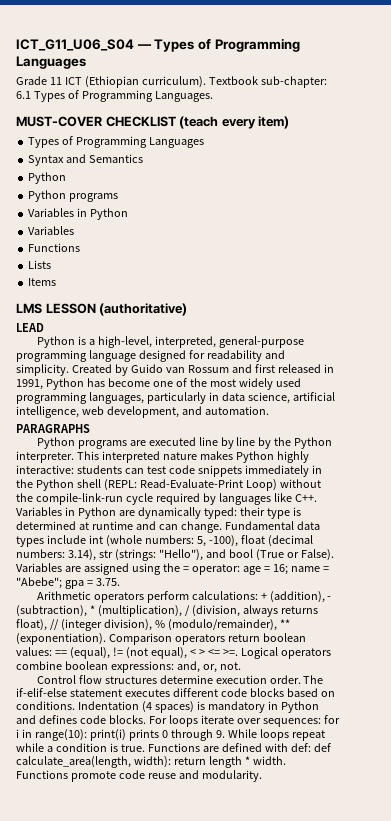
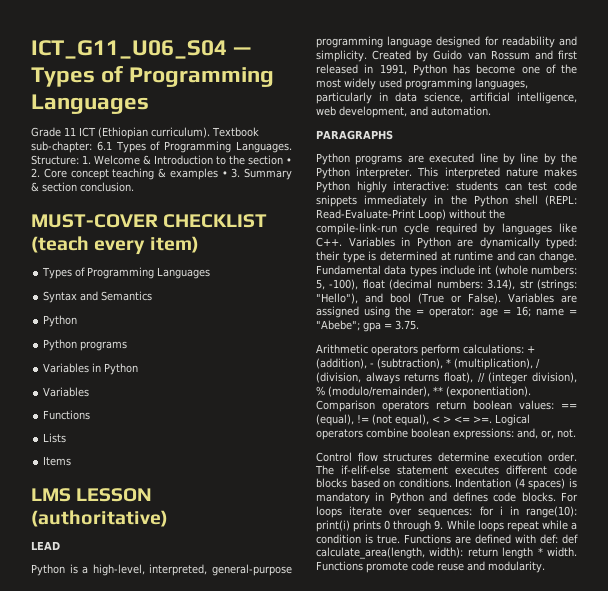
(213, 96) none -> [31,155,292,165] [31,168,292,180] [31,182,134,192] Structure: 1. Welcome & Introduction to the section • 2. Core concept teaching & examples • 3. Summary & section conclusion.

